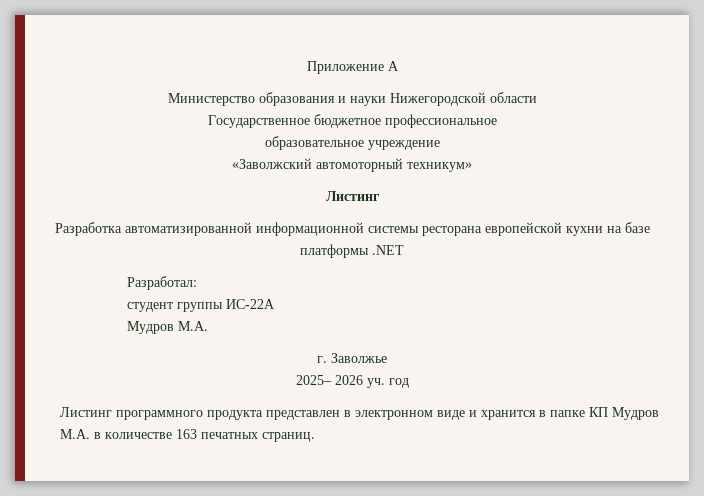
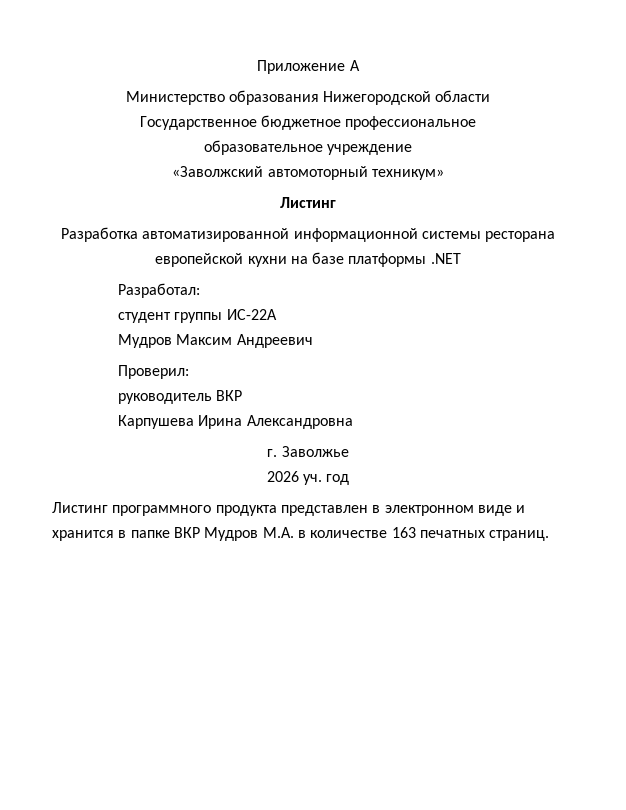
[337,96,386,106] и науки -> (319, 97) none
[177,321,208,331] М.А. -> [176,334,313,348] [118,365,190,379] [118,390,243,404] [118,415,353,429] Максим Андреевич // Проверил: // руководитель ВКР // Карпушева Ирина Александровна
[295,375,332,385] 2025– -> (349, 451) none
[589,407,609,417] КП -> [173,527,200,538] ВКР

